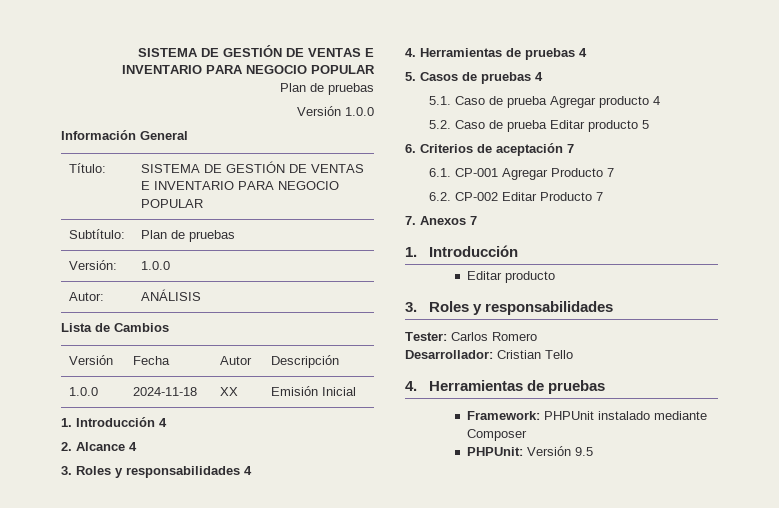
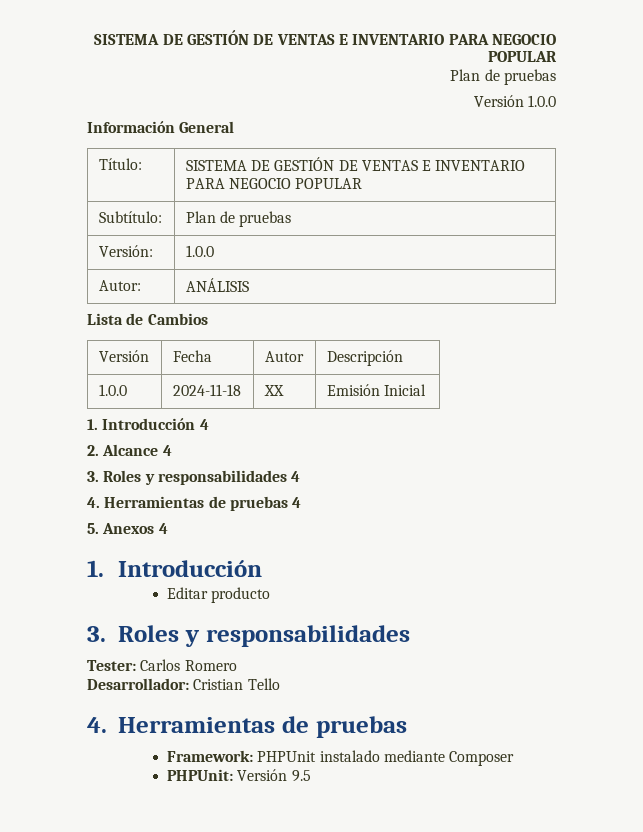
[420,72,543,84] [428,96,660,108] [428,120,649,132] [405,143,574,156] [428,168,614,180] [428,192,603,201] [405,216,477,225] Casos de pruebas 4 // 5.1. Caso de prueba Agregar producto 4 // 5.2. Caso de prueba Editar producto 5 // 6. Criterios de aceptación 7 // 6.1. CP-001 Agregar Producto 7 // 6.2. CP-002 Editar Producto 7 // 7. Anexos 7 -> [102,523,168,534] Anexos 4

